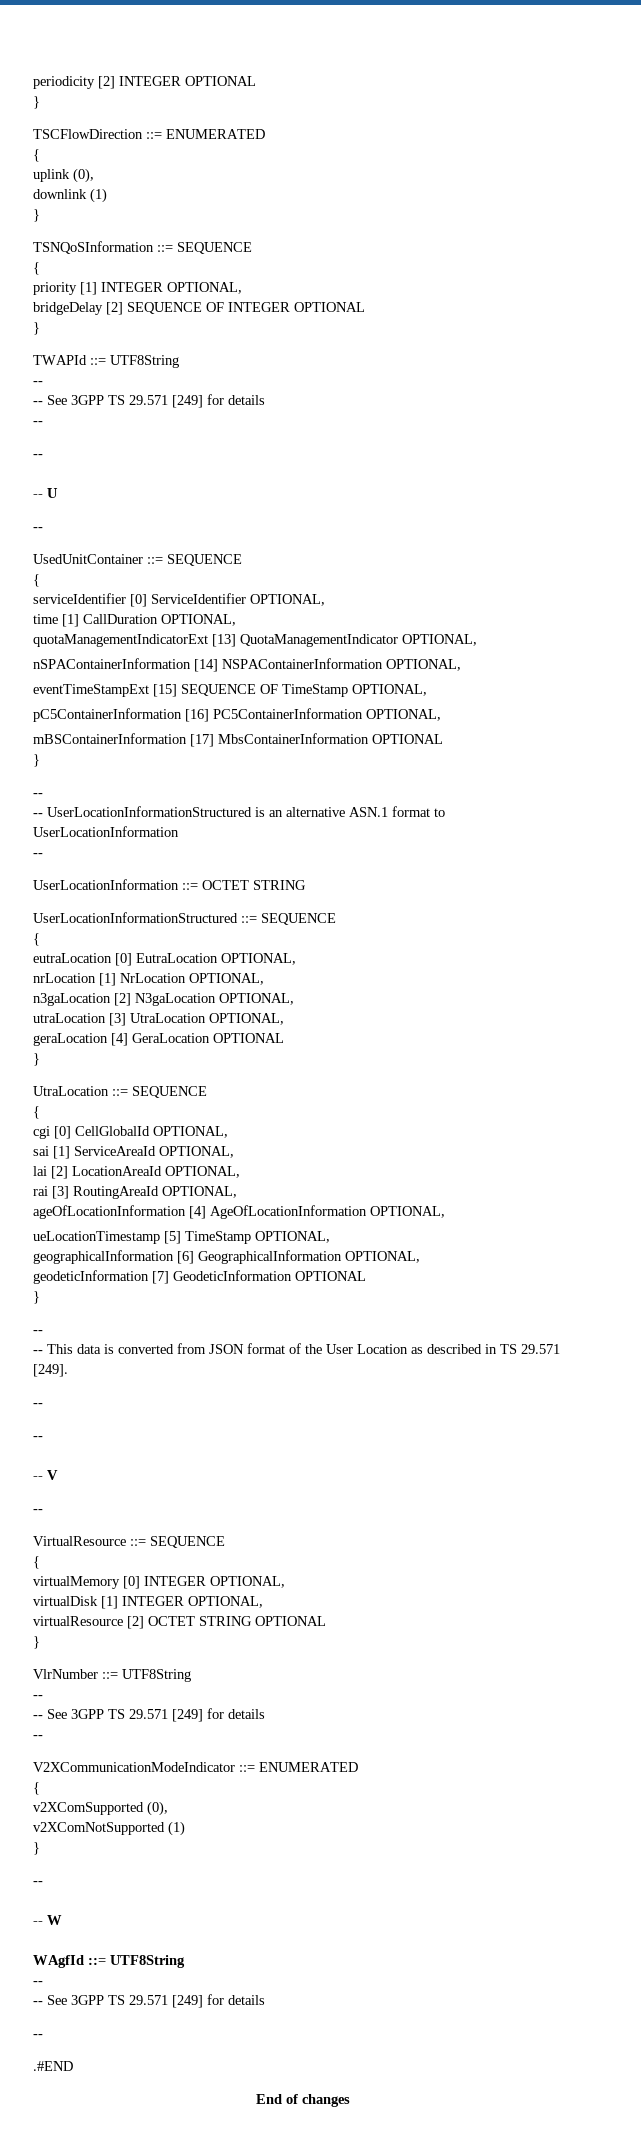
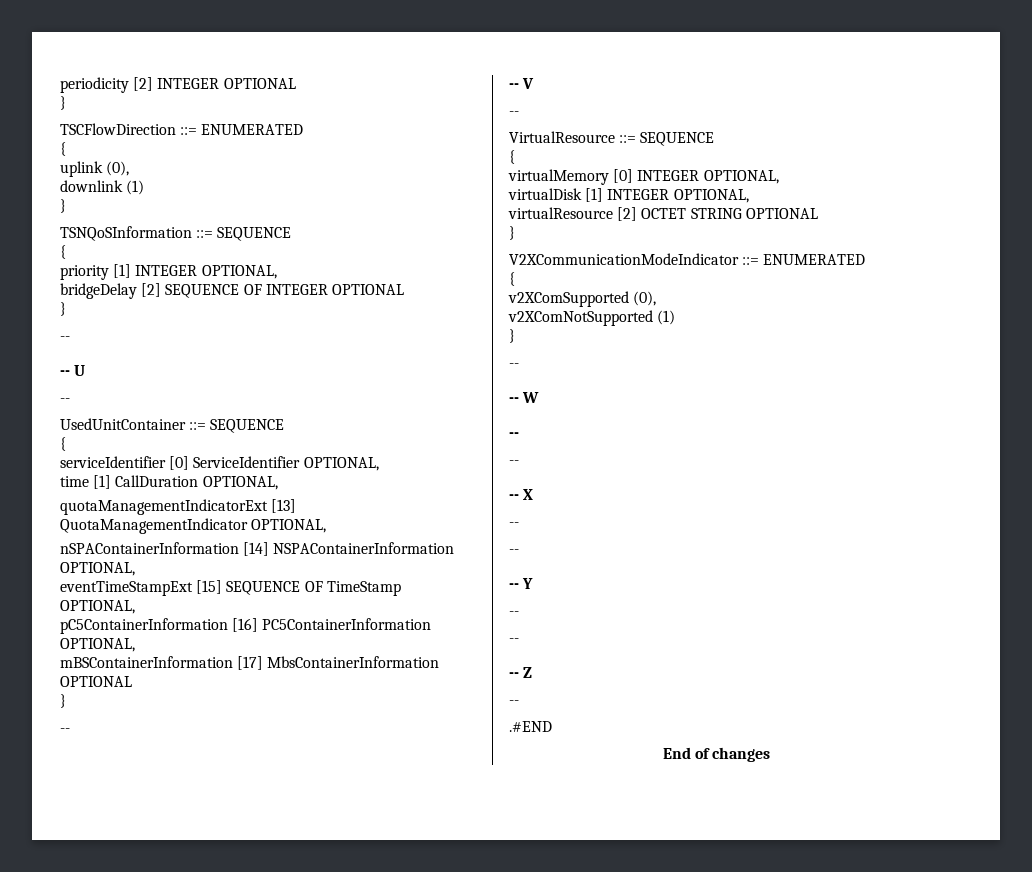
[33,355,179,368] [33,381,43,385] [33,394,265,408] [33,421,43,425] // TWAPId ::= UTF8String // -- // -- See 3GPP TS 29.571 [249] for details // -- -> (66, 309) none
[33,806,445,817] [33,826,179,837] [33,853,43,857] [33,879,306,890] [33,912,336,925] [33,933,40,946] [33,953,296,966] [33,973,264,986] [33,993,294,1006] [33,1013,284,1026] [33,1033,284,1046] [33,1053,40,1066] [33,1086,207,1098] [33,1106,40,1119] [33,1126,228,1139] [33,1146,234,1159] [33,1166,240,1179] [33,1186,237,1199] [33,1205,445,1219] [33,1231,330,1244] [33,1250,420,1264] [33,1270,366,1284] [33,1291,40,1304] [33,1330,43,1334] [33,1343,560,1354] [33,1364,68,1377] [33,1403,43,1407] [33,1436,43,1440] // -- UserLocationInformationStructured is an alternative ASN.1 format to UserLocationInformation // -- // UserLocationInformation ::= OCTET STRING // UserLocationInformationStructured ::= SEQUENCE // { // eutraLocation [0] EutraLocation OPTIONAL, // nrLocation [1] NrLocation OPTIONAL, // n3gaLocation [2] N3gaLocation OPTIONAL, // utraLocation [3] UtraLocation OPTIONAL, // geraLocation [4] GeraLocation OPTIONAL // } // UtraLocation ::= SEQUENCE // { // cgi [0] CellGlobalId OPTIONAL, // sai [1] ServiceAreaId OPTIONAL, // lai [2] LocationAreaId OPTIONAL, // rai [3] RoutingAreaId OPTIONAL, // ageOfLocationInformation [4] AgeOfLocationInformation OPTIONAL, // ueLocationTimestamp [5] TimeStamp OPTIONAL, // geographicalInformation [6] GeographicalInformation OPTIONAL, // geodeticInformation [7] GeodeticInformation OPTIONAL // } // -- // -- This data is converted from JSON format of the User Location as described in TS 29.571 [249]. // -- // -- -> (70, 730) none
[33,1669,191,1682] [33,1695,43,1699] [33,1708,265,1722] [33,1735,43,1739] // VlrNumber ::= UTF8String // -- // -- See 3GPP TS 29.571 [249] for details // -- -> (515, 233) none
[33,1955,185,1968] [33,1981,43,1985] [33,1994,265,2008] WAgfId ::= UTF8String // -- // -- See 3GPP TS 29.571 [249] for details -> [509,432,519,438] [509,460,519,465] [509,489,534,500] [509,522,519,527] [509,549,519,554] [509,578,534,589] [509,611,519,616] [509,638,519,643] [509,667,533,678] -- // -- // -- X // -- // -- // -- Y // -- // -- // -- Z

